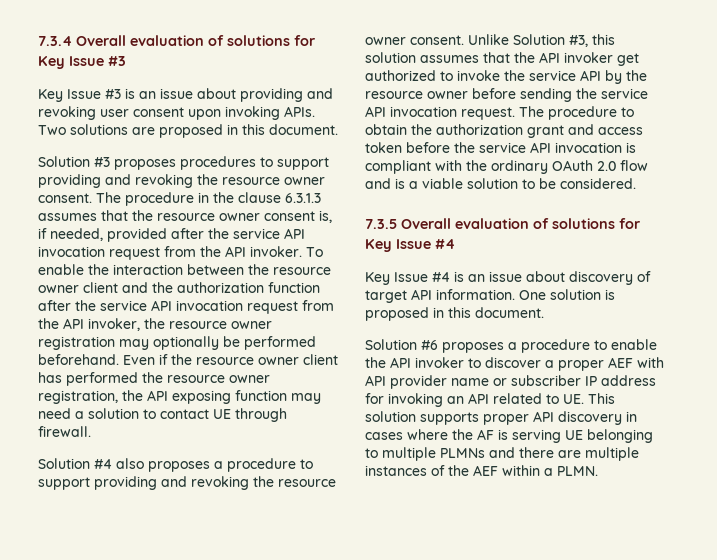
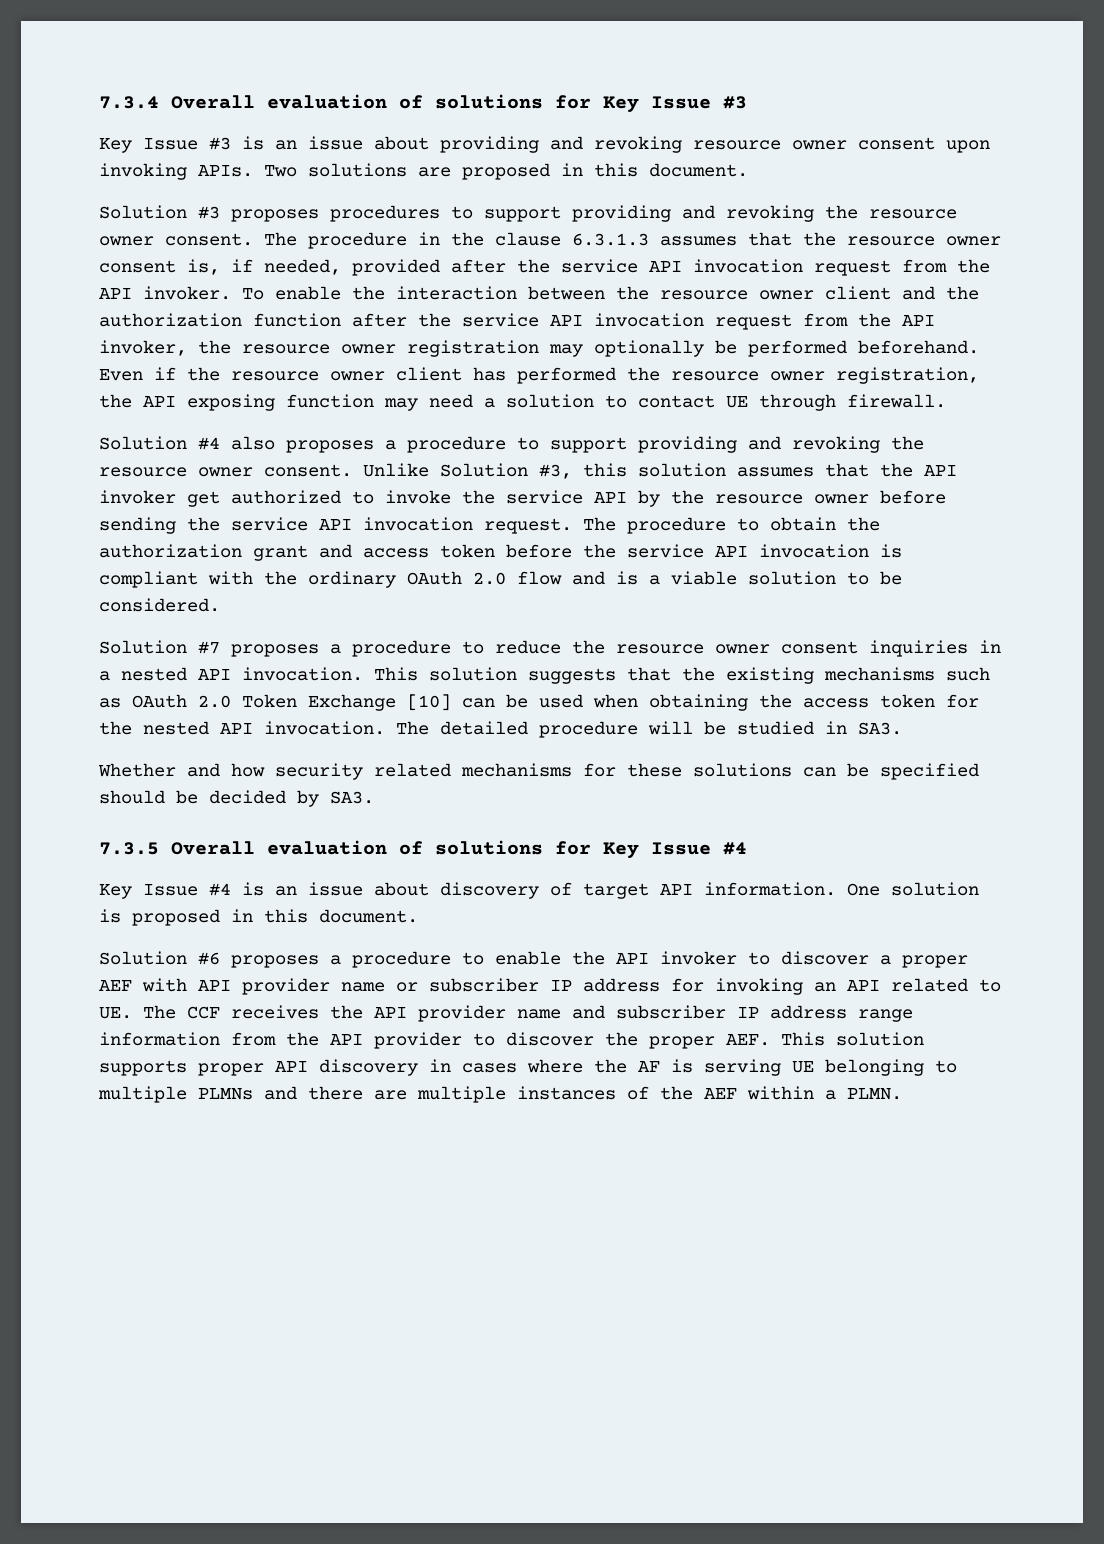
[100,109,129,117] user -> [693,140,847,150] resource owner
(636, 183) none -> [99,640,1001,657] [99,667,990,684] [99,694,979,711] [99,721,902,738] [98,763,979,780] [99,790,374,807] // Solution #7 proposes a procedure to reduce the resource owner consent inquiries in a nested API invocation. This solution suggests that the existing mechanisms such as OAuth 2.0 Token Exchange [10] can be used when obtaining the access token for the nested API invocation. The detailed procedure will be studied in SA3. // Whether and how security related mechanisms for these solutions can be specified should be decided by SA3.
(584, 399) none -> [143,1005,913,1022] [99,1032,770,1049] The CCF receives the API provider name and subscriber IP address range information from the API provider to discover the proper AEF.

